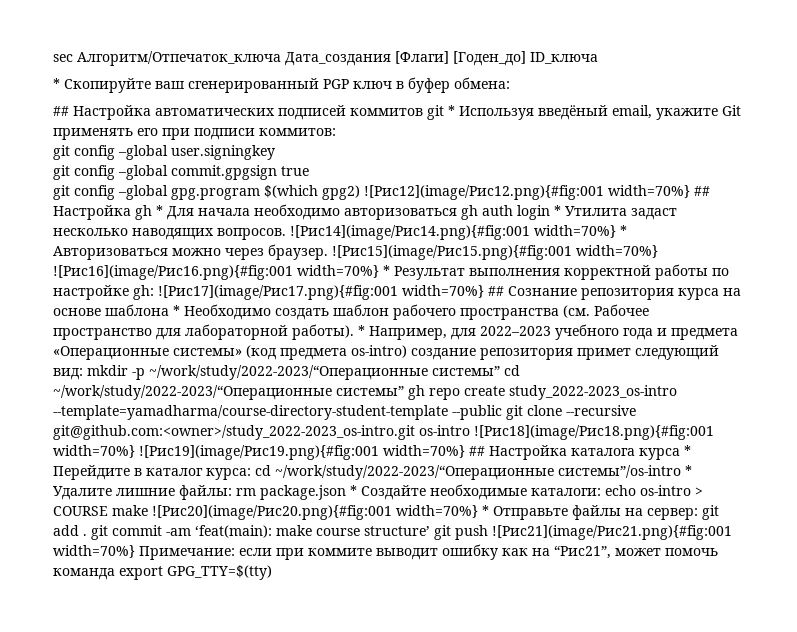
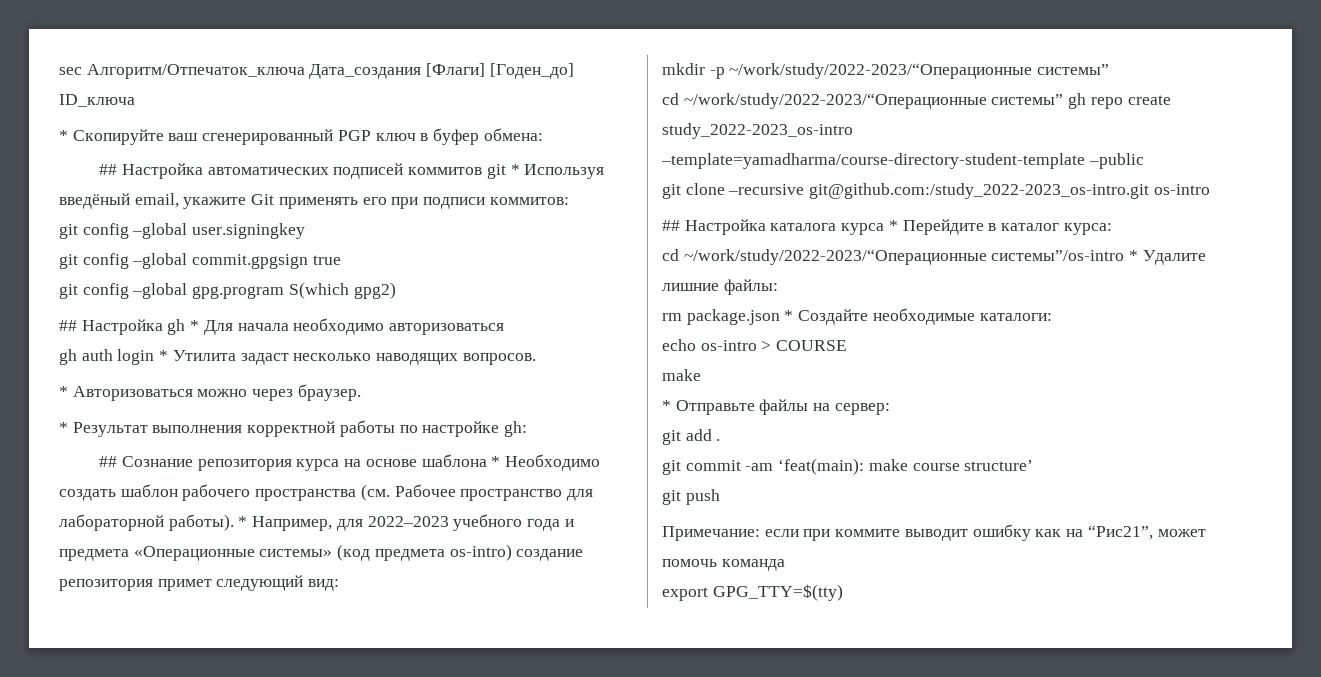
[264,185,318,198] $(which -> [288,282,349,299] S(which
[364,185,690,200] ![Рис12](image/Рис12.png){#fig:001 width=70%} -> (396, 290) //
(457, 214) none -> (505, 329) //
[290,225,616,240] ![Рис14](image/Рис14.png){#fig:001 width=70%} -> (536, 359) //
[332,245,658,260] [53,265,379,280] ![Рис15](image/Рис15.png){#fig:001 width=70%} ![Рис16](image/Рис16.png){#fig:001 width=70%} -> (361, 392) //
[158,285,484,300] ![Рис17](image/Рис17.png){#fig:001 width=70%} -> (528, 429) //
(83, 374) none -> (340, 585) //
(500, 371) none -> (1110, 69) //
[53,405,636,420] [53,425,714,440] [53,445,465,460] --template=yamadharma/course-directory-student-template --public git clone --recursive git@github.com:<owner>/study_2022-2023_os-intro.git os-intro ![Рис18](image/Рис18.png){#fig:001 width=70%} ![Рис19](image/Рис19.png){#fig:001 width=70%} -> [661,153,1144,169] [662,183,1210,199] –template=yamadharma/course-directory-student-template –public // git clone –recursive git@github.com:/study_2022-2023_os-intro.git os-intro //
(251, 474) none -> (1112, 229) //
(232, 492) none -> (778, 287) //
(601, 492) none -> (1052, 317) //
[112,505,478,520] make ![Рис20](image/Рис20.png){#fig:001 width=70%} -> [662,369,701,381] // make //
(698, 514) none -> (890, 409) //
(87, 535) none -> (721, 440) //
(430, 531) none -> (1034, 465) //
[492,525,732,540] [53,545,135,558] ![Рис21](image/Рис21.png){#fig:001 width=70%} -> (720, 497) //
(115, 574) none -> (785, 565) //

